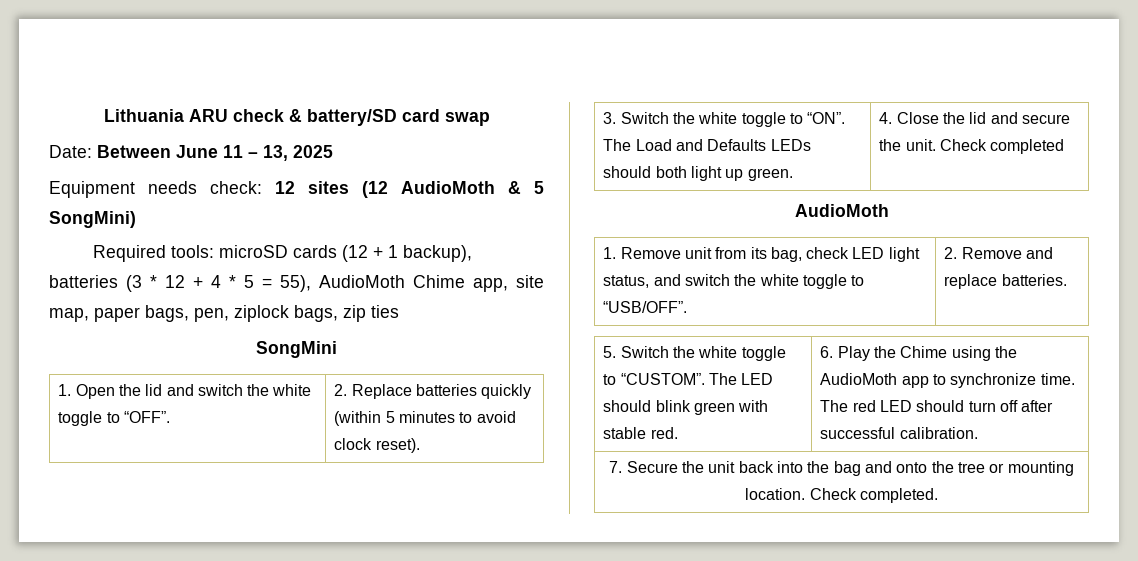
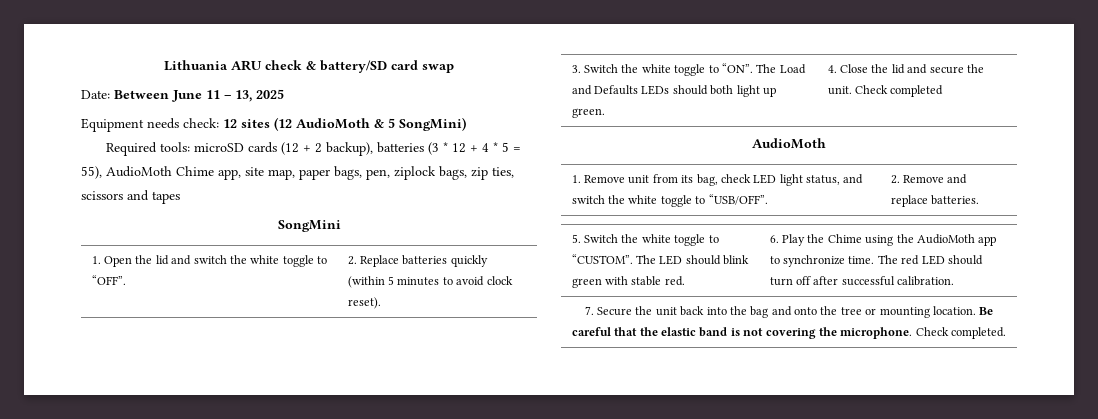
[388,245,399,258] 1 -> [315,143,323,153] 2
[371,305,399,318] ties -> [492,167,514,178] [81,190,180,204] ties, scissors and tapes
(806, 494) none -> [979,307,994,315] [571,327,913,339] Be careful that the elastic band is not covering the microphone.

